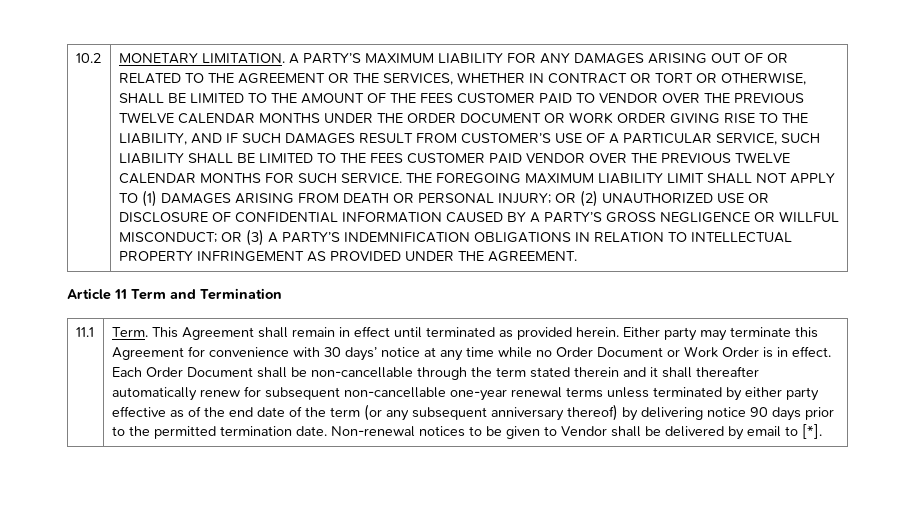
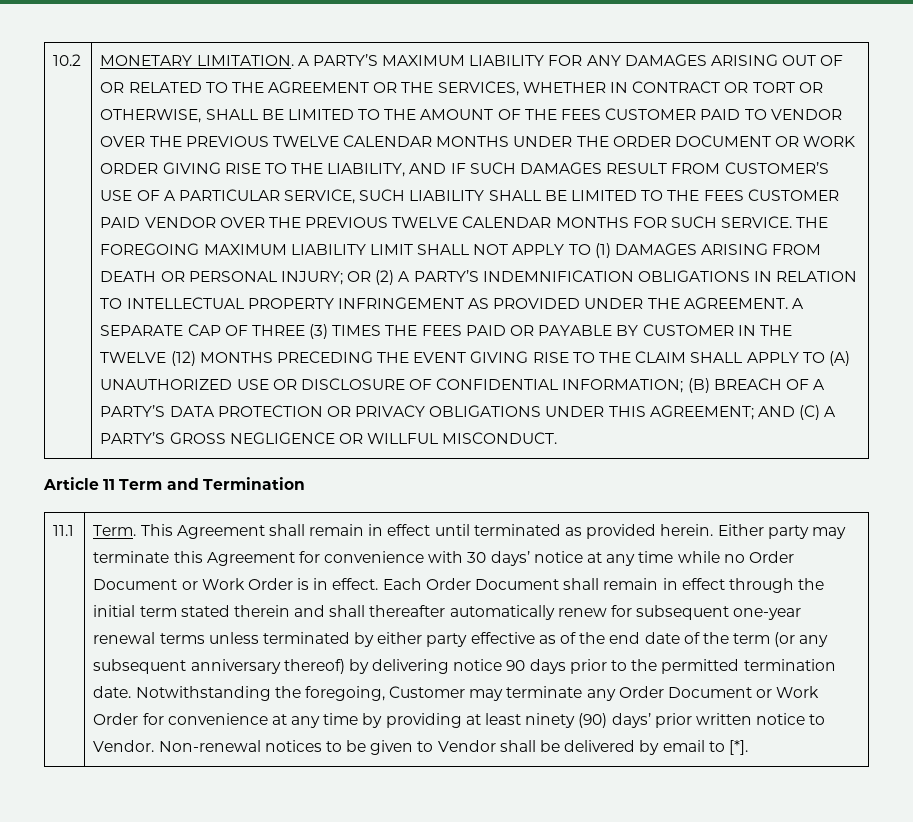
[601,193,769,204] [118,211,839,223] [118,229,264,246] UNAUTHORIZED USE OR DISCLOSURE OF CONFIDENTIAL INFORMATION CAUSED BY A PARTY’S GROSS NEGLIGENCE OR WILLFUL MISCONDUCT; OR (3) -> (395, 277) none
(577, 256) none -> [791,298,804,309] [100,324,792,339] [100,351,850,366] [100,378,826,393] [100,405,837,420] [100,432,558,444] A SEPARATE CAP OF THREE (3) TIMES THE FEES PAID OR PAYABLE BY CUSTOMER IN THE TWELVE (12) MONTHS PRECEDING THE EVENT GIVING RISE TO THE CLAIM SHALL APPLY TO (A) UNAUTHORIZED USE OR DISCLOSURE OF CONFIDENTIAL INFORMATION; (B) BREACH OF A PARTY’S DATA PROTECTION OR PRIVACY OBLIGATIONS UNDER THIS AGREEMENT; AND (C) A PARTY’S GROSS NEGLIGENCE OR WILLFUL MISCONDUCT.
[290,367,413,378] be non-cancellable -> [603,578,725,590] remain in effect
(492, 372) none -> [93,605,136,617] initial
[649,367,658,377] it -> (326, 611) none
[343,387,446,398] non-cancellable -> (730, 612) none
(327, 431) none -> [135,686,820,701] [93,713,826,728] [93,740,155,752] Notwithstanding the foregoing, Customer may terminate any Order Document or Work Order for convenience at any time by providing at least ninety (90) days’ prior written notice to Vendor.

